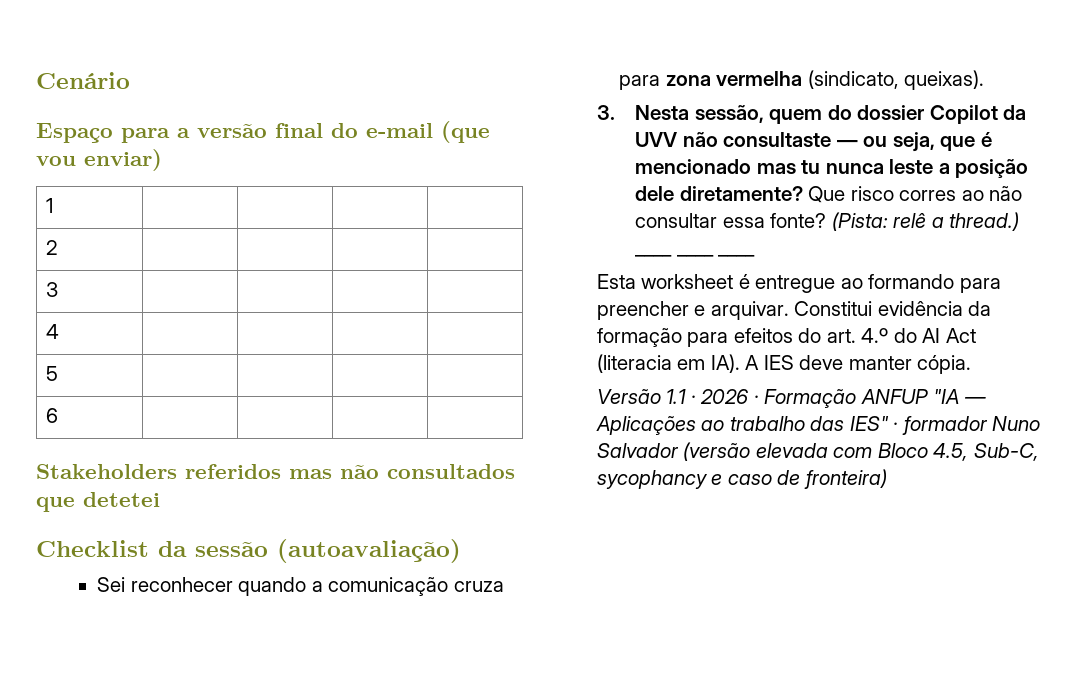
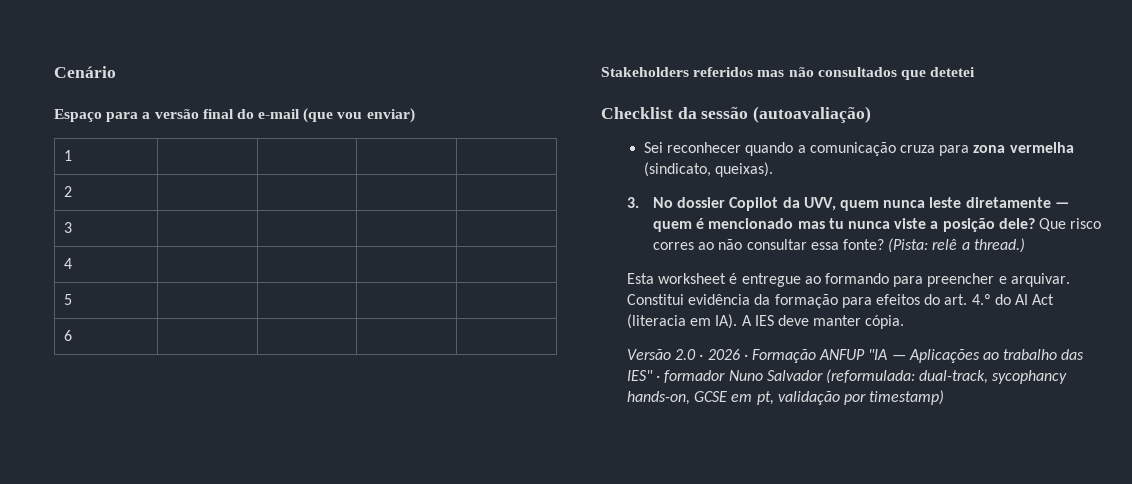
[635,105,1027,124] [635,132,976,152] Nesta sessão, quem do dossier Copilot da UVV não consultaste — ou seja, que -> [653,197,1069,211] [653,221,693,232] No dossier Copilot da UVV, quem nunca leste diretamente — quem
[889,159,934,174] leste -> [894,218,927,229] viste
[635,186,803,201] dele diretamente? -> [998,218,1035,229] dele?
[635,255,756,257] ____ ____ ____ -> (1025, 245) none
[666,389,687,404] 1.1 -> [675,349,697,360] 2.0
[683,442,1039,461] [596,469,887,489] (versão elevada com Bloco 4.5, Sub-C, sycophancy e caso de fronteira) -> [825,369,1068,384] [627,390,945,405] (reformulada: dual-track, sycophancy hands-on, GCSE em pt, validação por timestamp)

